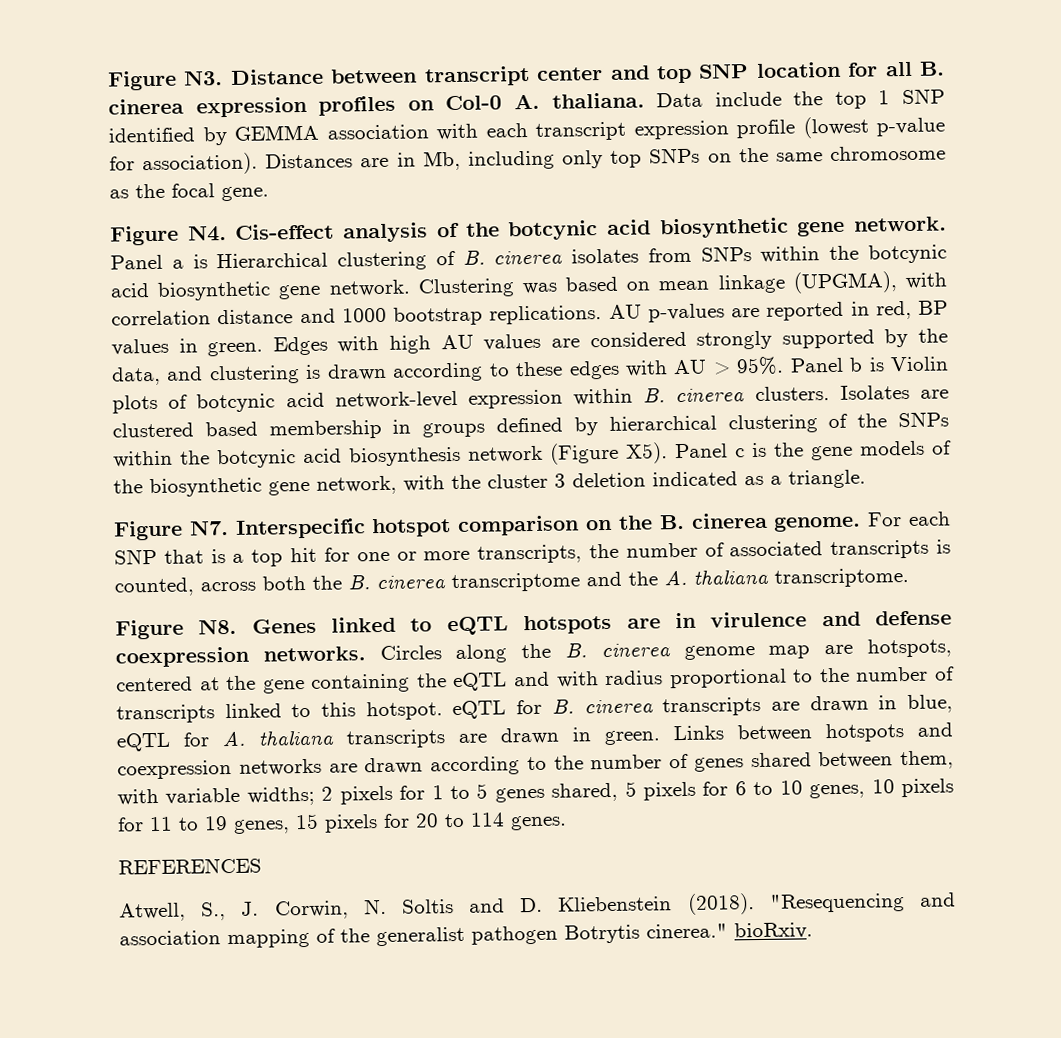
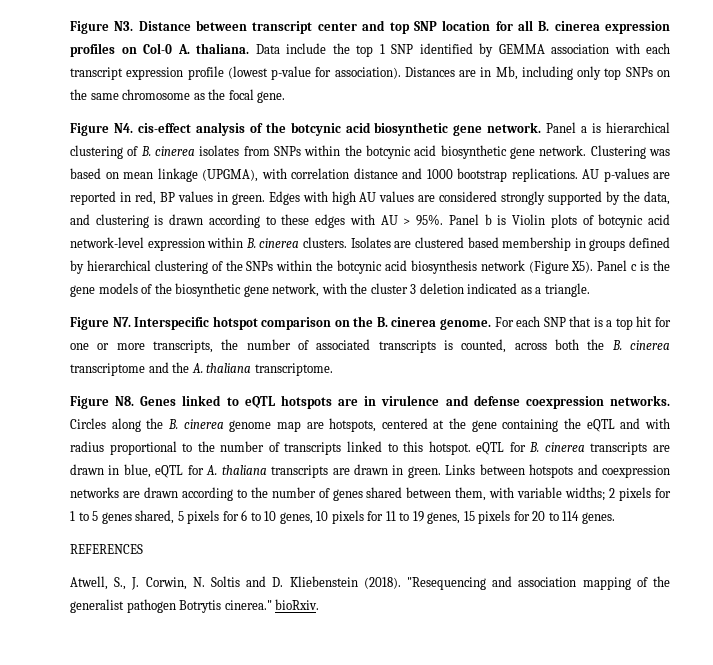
[235,223,335,240] Cis-effect -> [137,123,191,133] cis-effect
[216,252,329,269] Hierarchical -> [606,122,671,133] hierarchical

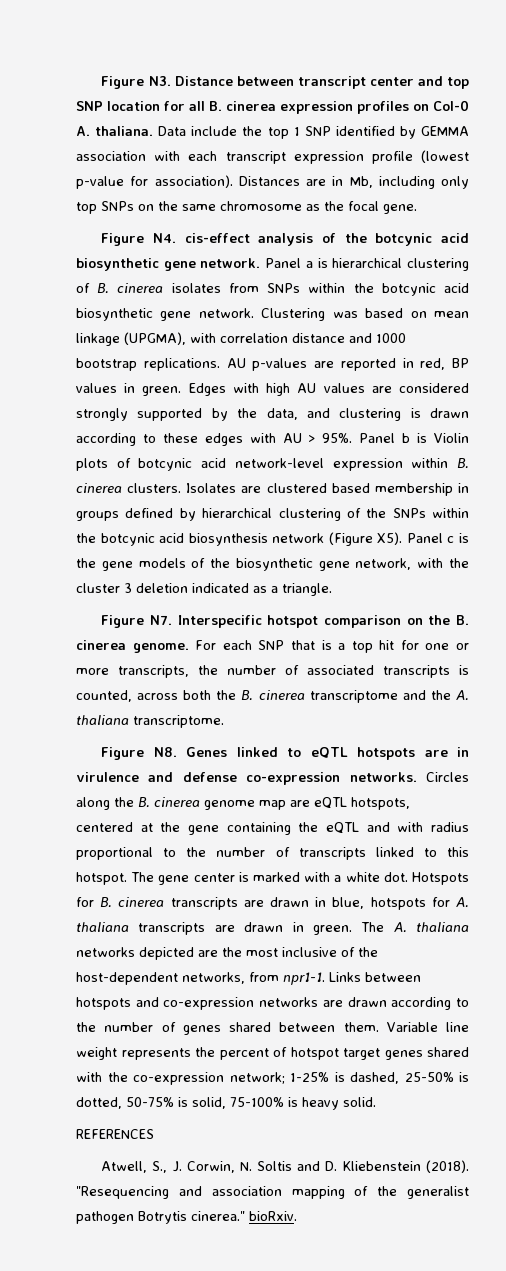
[525,396,604,409] coexpression -> [246,772,341,785] co-expression
(324, 425) none -> [314,797,347,809] eQTL
[476,442,505,455] eQTL -> [131,872,469,885] The gene center is marked with a white dot. Hotspots
[155,465,184,478] eQTL -> [370,897,426,910] hotspots
(441, 472) none -> [361,922,469,933] [76,947,378,960] [76,972,325,985] The A. thaliana networks depicted are the most inclusive of the host-dependent networks, from npr1-1.
[602,465,670,478] coexpression -> [163,997,255,1010] co-expression
[455,487,672,501] [70,510,615,524] them, with variable widths; 2 pixels for 1 to 5 genes shared, 5 pixels for 6 to 10 genes, 10 pixels for 11 to 19 genes, 15 pixels for 20 to 114 genes. -> [343,1022,469,1032] [76,1047,469,1060] [76,1072,469,1085] [76,1097,376,1110] them. Variable line weight represents the percent of hotspot target genes shared with the co-expression network; 1-25% is dashed, 25-50% is dotted, 50-75% is solid, 75-100% is heavy solid.

